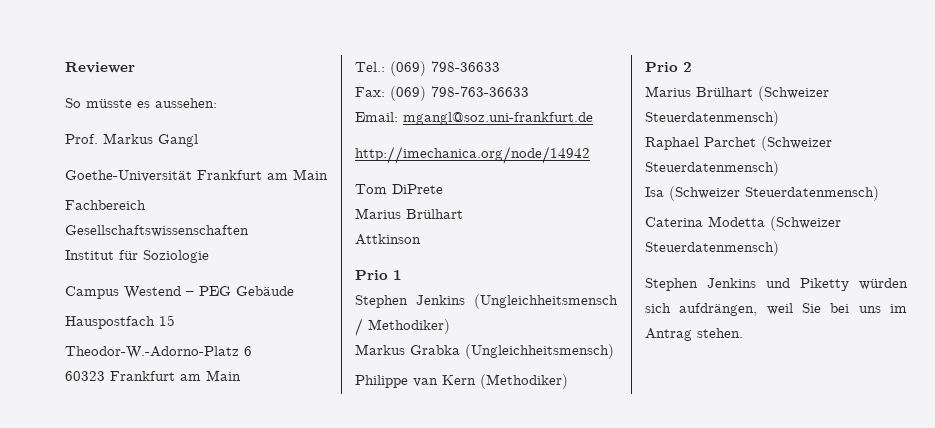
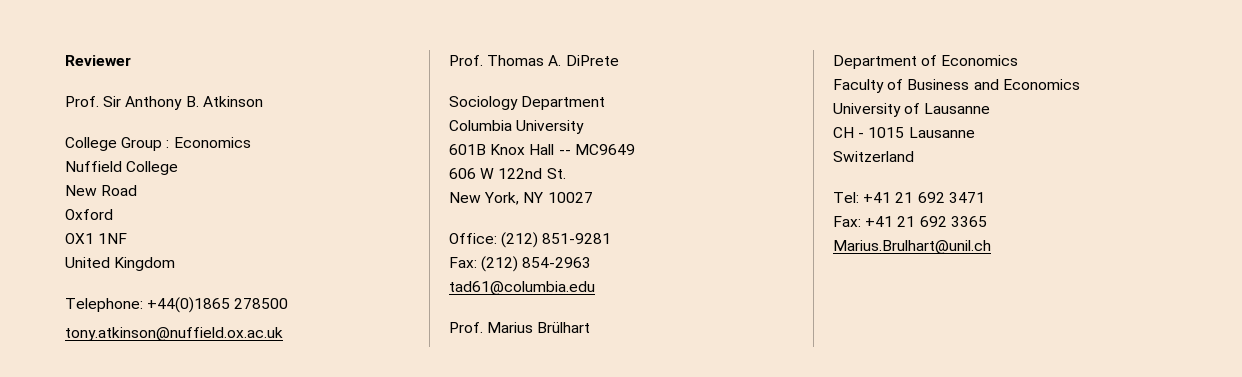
[65,98,217,108] [65,133,198,147] [65,169,328,182] [65,200,146,210] [65,225,249,237] [65,250,209,263] [65,286,294,299] [65,315,175,329] [65,346,252,359] [65,370,241,381] [355,61,500,76] [355,86,529,101] [355,112,593,125] [355,146,590,164] [355,184,443,194] [355,208,463,219] [355,234,421,245] [355,270,402,280] [355,294,618,309] [355,318,450,336] [355,344,614,359] [355,374,568,389] [645,62,692,72] [645,86,829,101] [645,111,779,126] [645,136,832,151] [645,161,779,176] [645,186,879,201] [645,216,841,231] [645,241,779,256] [645,278,908,291] [645,303,907,316] [645,328,743,341] So müsste es aussehen: // Prof. Markus Gangl // Goethe-Universität Frankfurt am Main // Fachbereich Gesellschaftswissenschaften // Institut für Soziologie // Campus Westend – PEG Gebäude // Hauspostfach 15 // Theodor-W.-Adorno-Platz 6 // 60323 Frankfurt am Main // Tel.: (069) 798-36633 // Fax: (069) 798-763-36633 // Email: mgangl@soz.uni-frankfurt.de // http://imechanica.org/node/14942 // Tom DiPrete // Marius Brülhart // Attkinson // Prio 1 // Stephen Jenkins (Ungleichheitsmensch / Methodiker) // Markus Grabka (Ungleichheitsmensch) // Philippe van Kern (Methodiker) // Prio 2 // Marius Brülhart (Schweizer Steuerdatenmensch) // Raphael Parchet (Schweizer Steuerdatenmensch) // Isa (Schweizer Steuerdatenmensch) // Caterina Modetta (Schweizer Steuerdatenmensch) // Stephen Jenkins und Piketty würden sich aufdrängen, weil Sie bei uns im Antrag stehen. -> [65,96,263,110] [65,137,251,151] [65,161,179,175] [65,185,138,196] [65,209,113,220] [65,233,128,244] [65,257,176,271] [65,297,289,313] [65,327,283,341] [449,55,619,66] [449,96,606,110] [449,120,585,134] [449,144,635,155] [449,168,566,179] [449,192,593,205] [449,232,612,248] [449,256,592,272] [449,281,595,295] [449,322,591,333] [833,55,1019,69] [833,79,1080,93] [833,103,991,117] [833,127,975,138] [833,151,914,162] [833,192,985,203] [833,216,987,227] [833,240,991,254] Prof. Sir Anthony B. Atkinson // College Group : Economics // Nuffield College // New Road // Oxford // OX1 1NF // United Kingdom // Telephone: +44(0)1865 278500 // tony.atkinson@nuffield.ox.ac.uk // Prof. Thomas A. DiPrete // Sociology Department // Columbia University // 601B Knox Hall -- MC9649 // 606 W 122nd St. // New York, NY 10027 // Office: (212) 851-9281 // Fax: (212) 854-2963 // tad61@columbia.edu // Prof. Marius Brülhart // Department of Economics // Faculty of Business and Economics // University of Lausanne // CH - 1015 Lausanne // Switzerland // Tel: +41 21 692 3471 // Fax: +41 21 692 3365 // Marius.Brulhart@unil.ch

